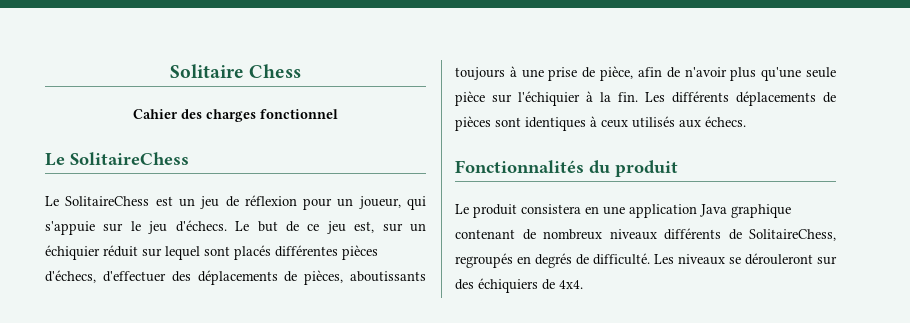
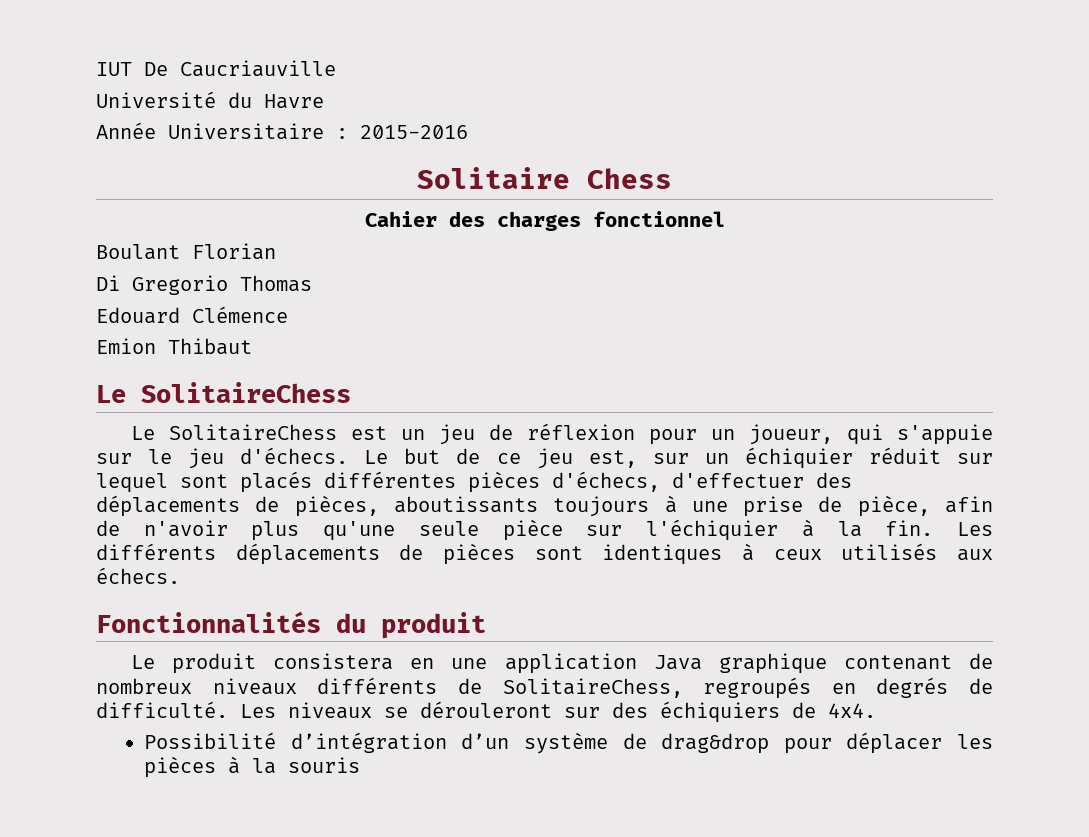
(169, 71) none -> [96,60,336,77] [96,91,324,109] [96,122,468,140] IUT De Caucriauville // Université du Havre // Année Universitaire : 2015-2016 //
(338, 114) none -> [96,243,276,260] [96,275,312,295] [96,306,288,324] [96,338,252,355] // Boulant Florian // Di Gregorio Thomas // Edouard Clémence // Emion Thibaut
(583, 284) none -> [144,732,993,754] [144,756,361,778] // Possibilité d’intégration d’un système de drag&drop pour déplacer les pièces à la souris

